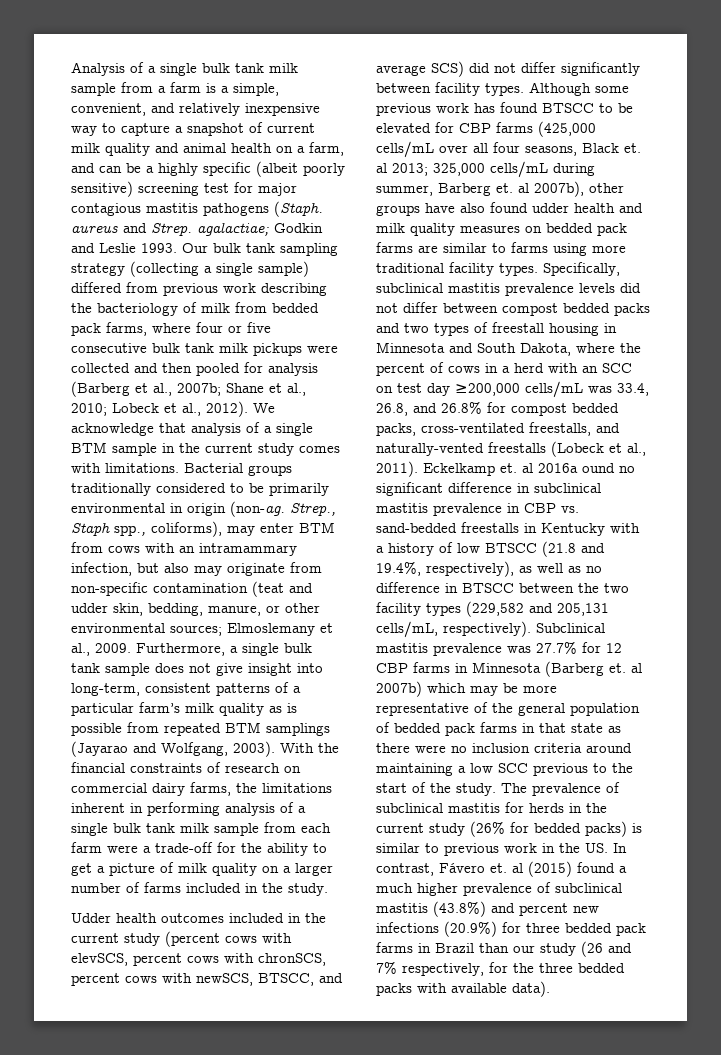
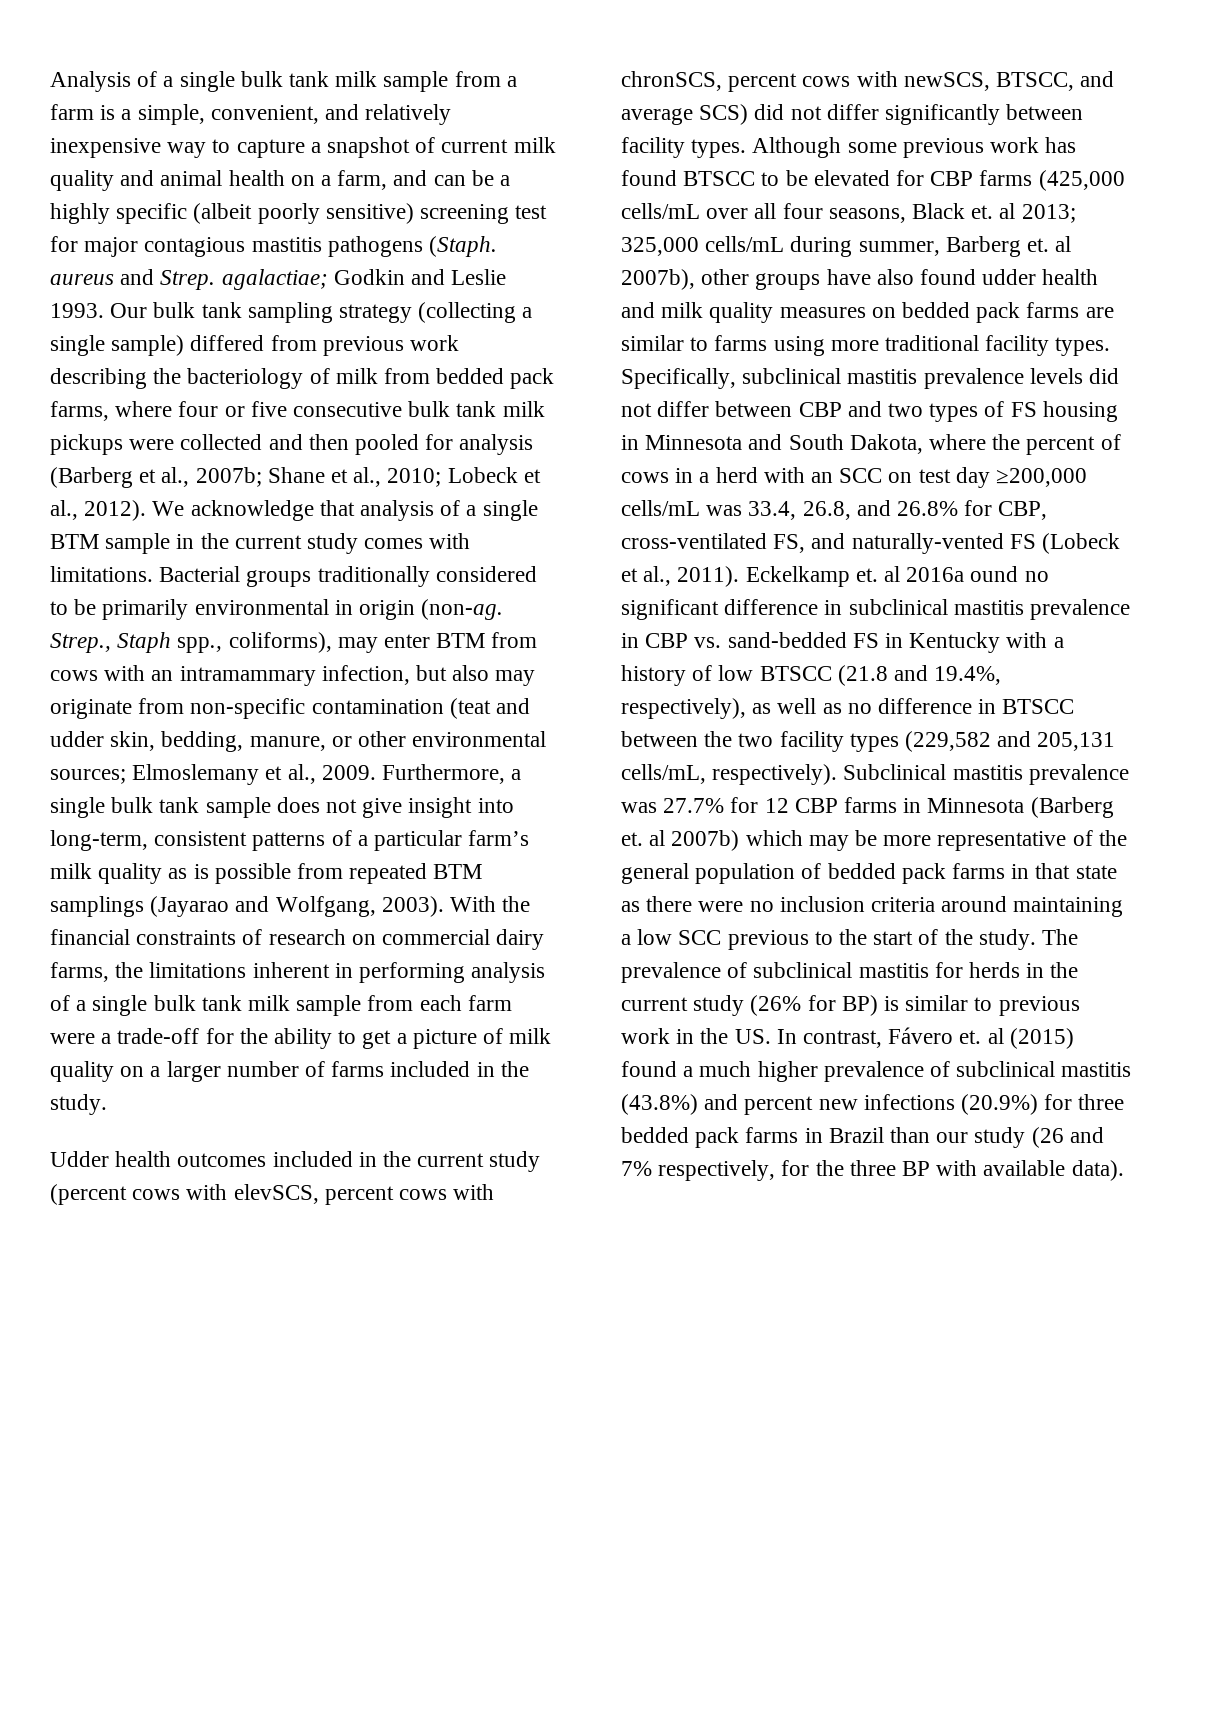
[502,303,650,316] compost bedded packs -> [798,402,842,417] CBP
[492,322,544,333] freestall -> [1010,402,1037,417] FS
[511,403,619,416] [376,422,591,436] compost bedded packs, cross-ventilated freestalls, -> [998,501,1048,520] [621,533,806,553] CBP, cross-ventilated FS,
[488,442,546,453] freestalls -> [1009,534,1036,549] FS
[461,522,519,533] freestalls -> [852,633,879,648] FS
[534,821,627,837] bedded packs) -> [841,995,878,1016] BP)
[578,963,625,973] [376,983,412,996] bedded packs -> [902,1161,931,1176] BP

